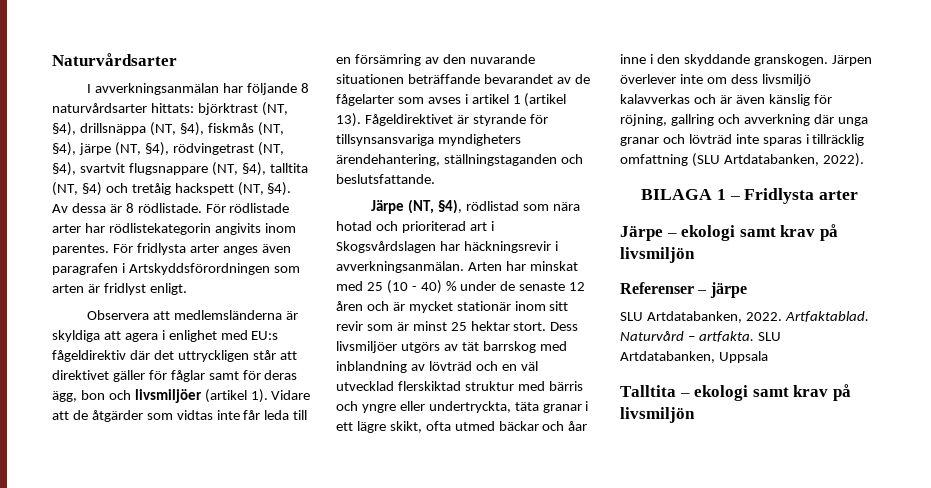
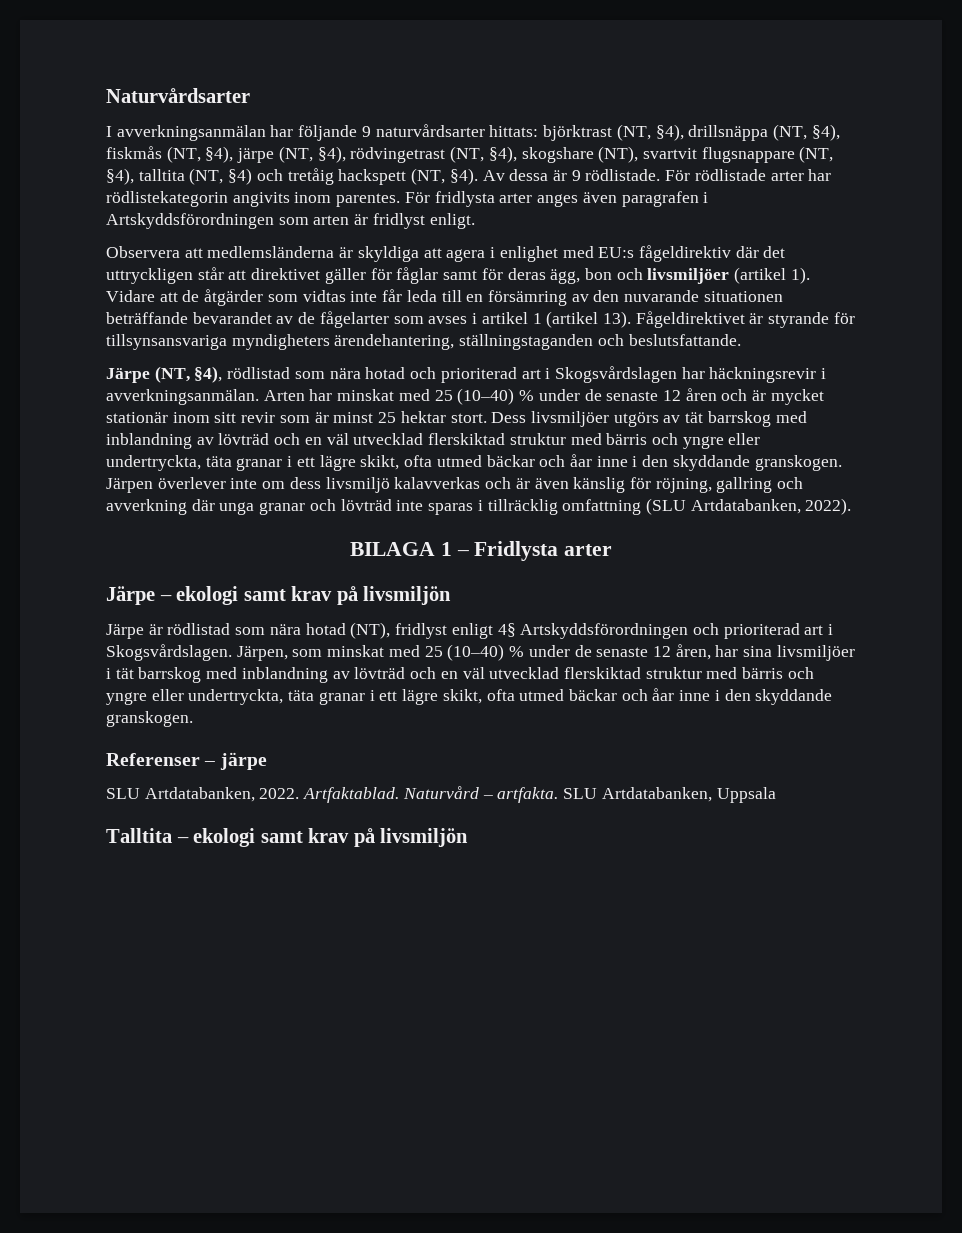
[301,83,310,93] 8 -> [361,126,371,137] 9
(76, 169) none -> [521,146,639,163] skogshare (NT),
[125,203,134,213] 8 -> [571,170,581,181] 9
[386,280,442,294] (10 - 40) -> [457,388,515,405] (10–40)
(695, 255) none -> [106,622,834,639] [106,644,855,661] [106,667,814,683] [106,688,833,705] [106,711,193,727] // Järpe är rödlistad som nära hotad (NT), fridlyst enligt 4§ Artskyddsförordningen och prioriterad art i Skogsvårdslagen. Järpen, som minskat med 25 (10–40) % under de senaste 12 åren, har sina livsmiljöer i tät barrskog med inblandning av lövträd och en väl utvecklad flerskiktad struktur med bärris och yngre eller undertryckta, täta granar i ett lägre skikt, ofta utmed bäckar och åar inne i den skyddande granskogen.

